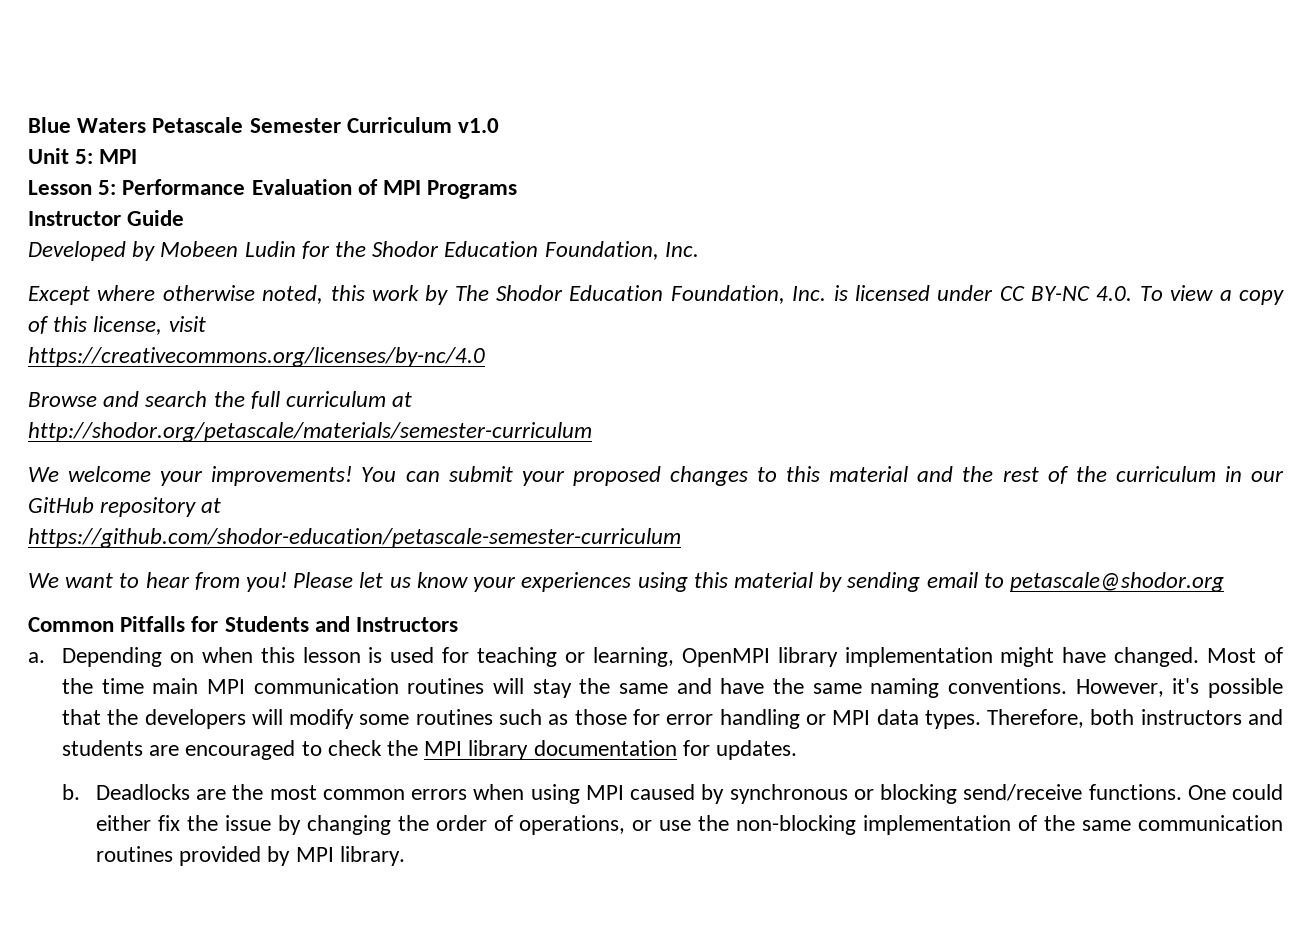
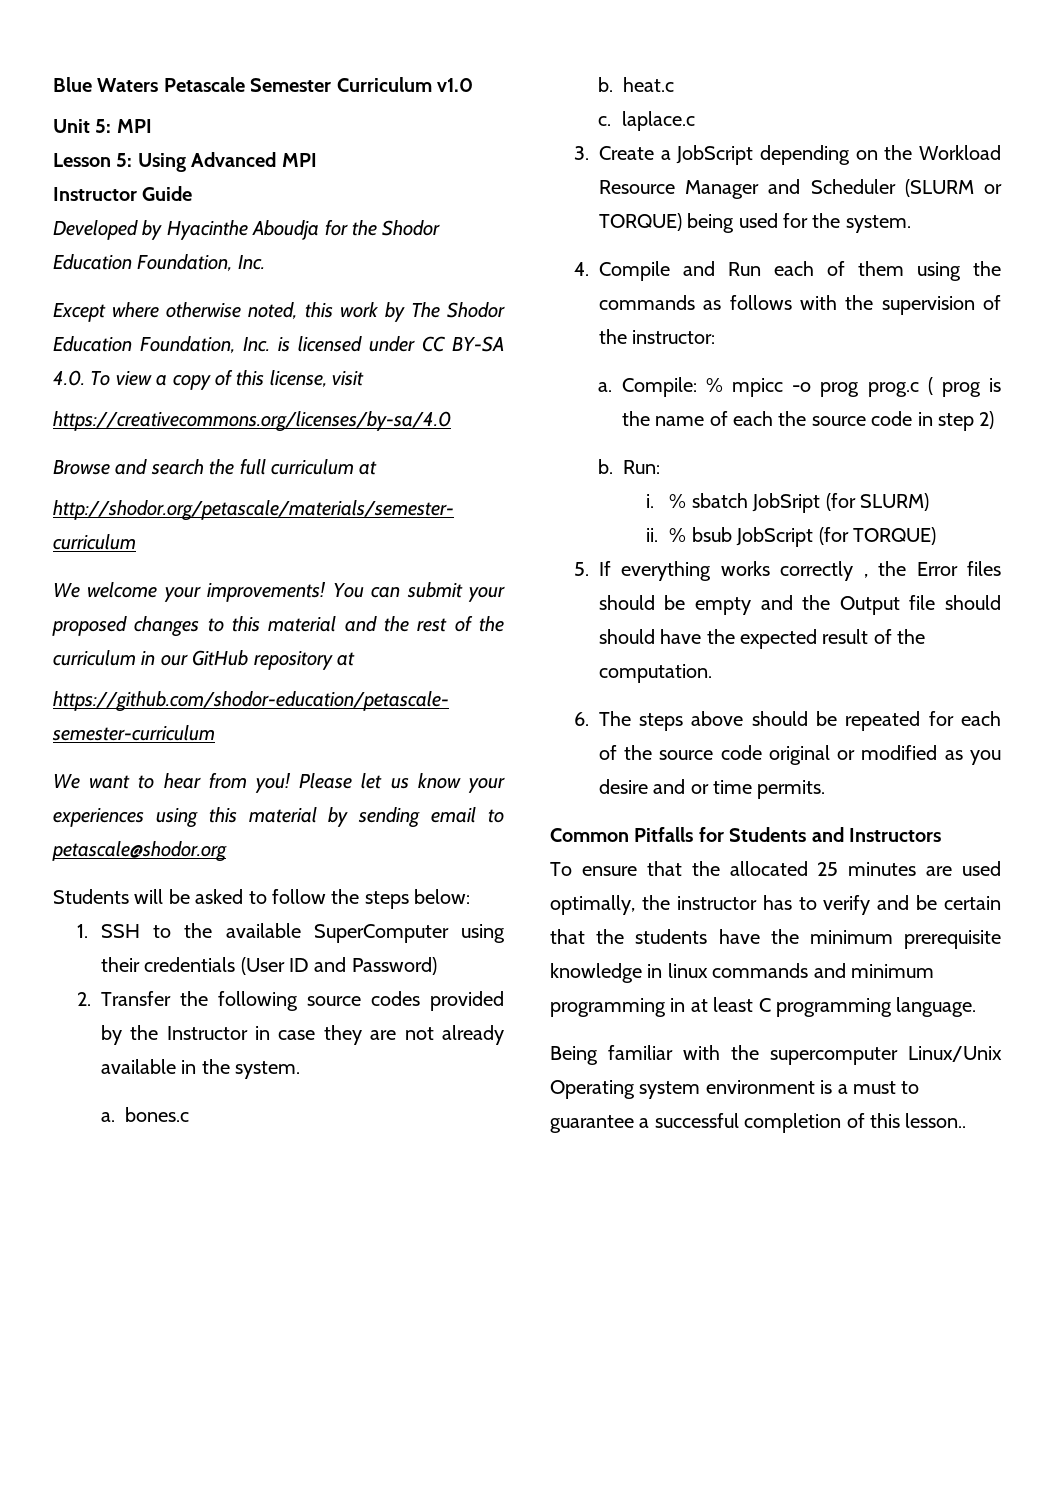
[122,179,518,199] Performance Evaluation of MPI Programs -> [137,152,317,172] Using Advanced MPI
[160,241,296,257] Mobeen Ludin -> [166,220,320,240] Hyacinthe Aboudja
[1031,286,1091,301] BY-NC -> [452,336,505,352] BY-SA
[28,347,485,367] https://creativecommons.org/licenses/by-nc/4.0 -> [53,411,451,432] https://creativecommons.org/licenses/by-sa/4.0
(1224, 582) none -> [53,889,471,909] [76,923,505,943] [100,957,437,975] [76,991,504,1011] [100,1025,505,1045] [100,1059,301,1079] [100,1107,189,1122] [597,77,674,92] [597,111,695,131] [573,145,1002,165] [598,179,1002,199] [598,213,911,233] [573,261,1001,281] [598,295,1001,315] [598,329,716,344] [597,377,1002,397] [621,411,995,431] [597,459,660,474] [645,493,930,513] [645,527,937,547] [573,561,1001,581] [598,595,1001,615] [598,629,926,649] [598,664,712,683] [573,711,1001,731] [598,745,1002,765] [598,779,826,799] // Students will be asked to follow the steps below: // 1. SSH to the available SuperComputer using their credentials (User ID and Password) // 2. Transfer the following source codes provided by the Instructor in case they are not already available in the system. // a. bones.c // b. heat.c // c. laplace.c // 3. Create a JobScript depending on the Workload Resource Manager and Scheduler (SLURM or TORQUE) being used for the system. // 4. Compile and Run each of them using the commands as follows with the supervision of the instructor: // a. Compile: % mpicc -o prog prog.c ( prog is the name of each the source code in step 2) // b. Run: // i. % sbatch JobSript (for SLURM) // ii. % bsub JobScript (for TORQUE) // 5. If everything works correctly , the Error files should be empty and the Output file should should have the expected result of the computation. // 6. The steps above should be repeated for each of the source code original or modified as you desire and or time permits.
[28,647,1283,667] [61,678,1284,698] [61,709,1284,729] [61,740,798,760] [61,784,1283,804] [95,815,1284,835] [95,846,405,866] a. Depending on when this lesson is used for teaching or learning, OpenMPI library implementation might have changed. Most of the time main MPI communication routines will stay the same and have the same naming conventions. However, it's possible that the developers will modify some routines such as those for error handling or MPI data types. Therefore, both instructors and students are encouraged to check the MPI library documentation for updates. // b. Deadlocks are the most common errors when using MPI caused by synchronous or blocking send/receive functions. One could either fix the issue by changing the order of operations, or use the non-blocking implementation of the same communication routines provided by MPI library. -> [550,861,1001,876] [550,895,1001,915] [550,929,1001,949] [550,963,934,983] [550,997,977,1017] [550,1045,1002,1065] [550,1080,920,1099] [550,1113,967,1133] To ensure that the allocated 25 minutes are used optimally, the instructor has to verify and be certain that the students have the minimum prerequisite knowledge in linux commands and minimum programming in at least C programming language. // Being familiar with the supercomputer Linux/Unix Operating system environment is a must to guarantee a successful completion of this lesson..

